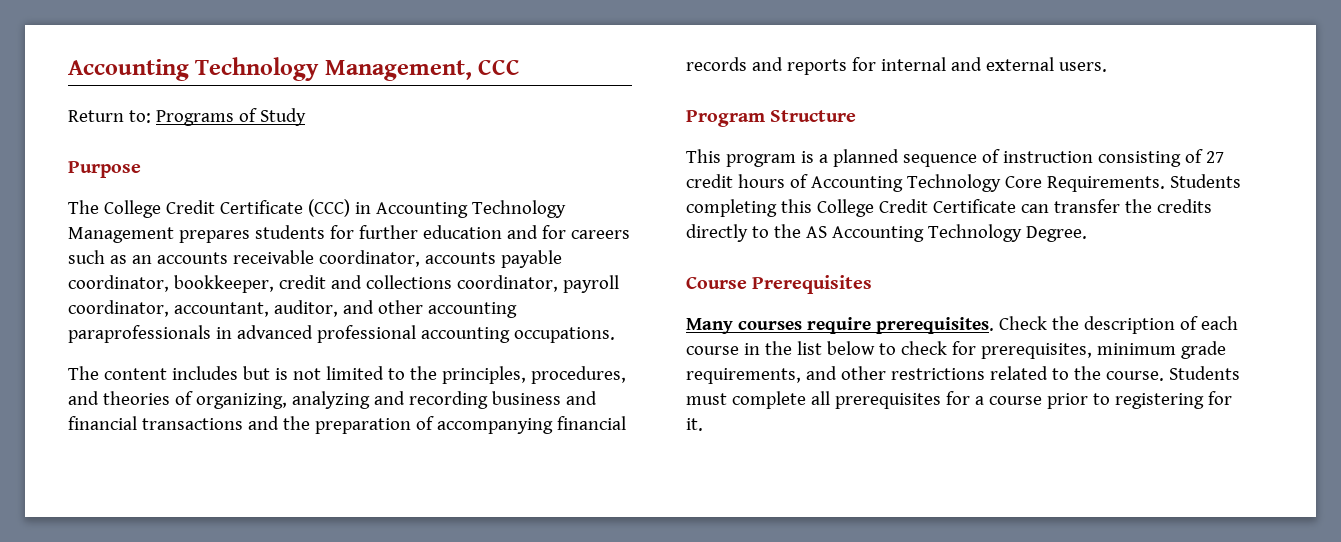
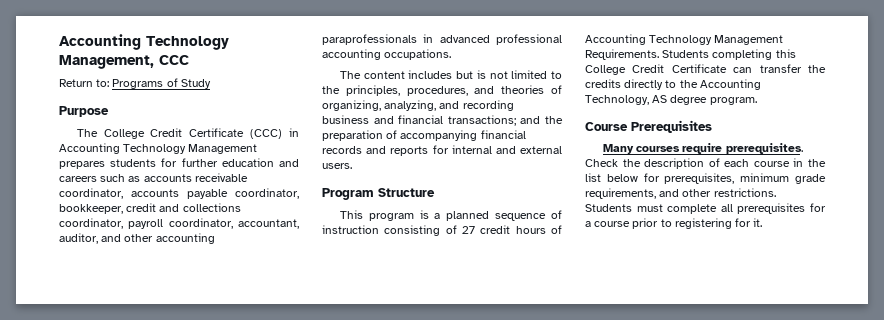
[541,225,566,239] for -> (299, 163) none
[131,255,152,264] an -> (141, 179) none
[291,391,370,409] analyzing -> [384,100,437,111] analyzing,
[141,418,243,430] transactions -> [447,115,516,126] transactions;
[1004,176,1042,188] Core -> [714,35,784,45] Management
[805,224,1087,242] AS Accounting Technology Degree. -> [699,79,761,90] [585,95,757,105] Accounting Technology, AS degree program.
[878,341,947,355] to check -> (638, 178) none
[890,366,1164,381] restrictions related to the course. -> [713,188,776,197] restrictions.

